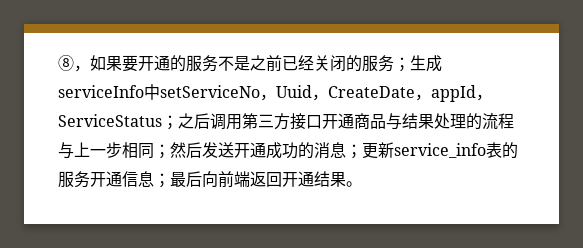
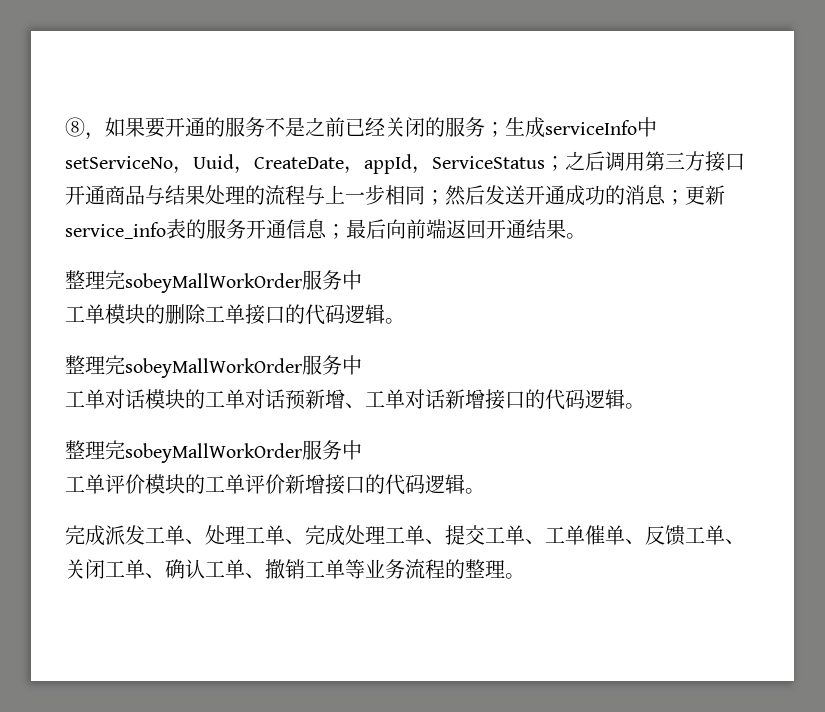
(362, 184) none -> [65,270,362,293] [65,304,405,325] [65,355,362,378] [65,389,645,410] [65,440,362,463] [65,474,485,495] [65,525,745,546] [65,559,525,579] // 整理完sobeyMallWorkOrder服务中 // 工单模块的删除工单接口的代码逻辑。 // 整理完sobeyMallWorkOrder服务中 // 工单对话模块的工单对话预新增、工单对话新增接口的代码逻辑。 // 整理完sobeyMallWorkOrder服务中 // 工单评价模块的工单评价新增接口的代码逻辑。 // 完成派发工单、处理工单、完成处理工单、提交工单、工单催单、反馈工单、关闭工单、确认工单、撤销工单等业务流程的整理。

